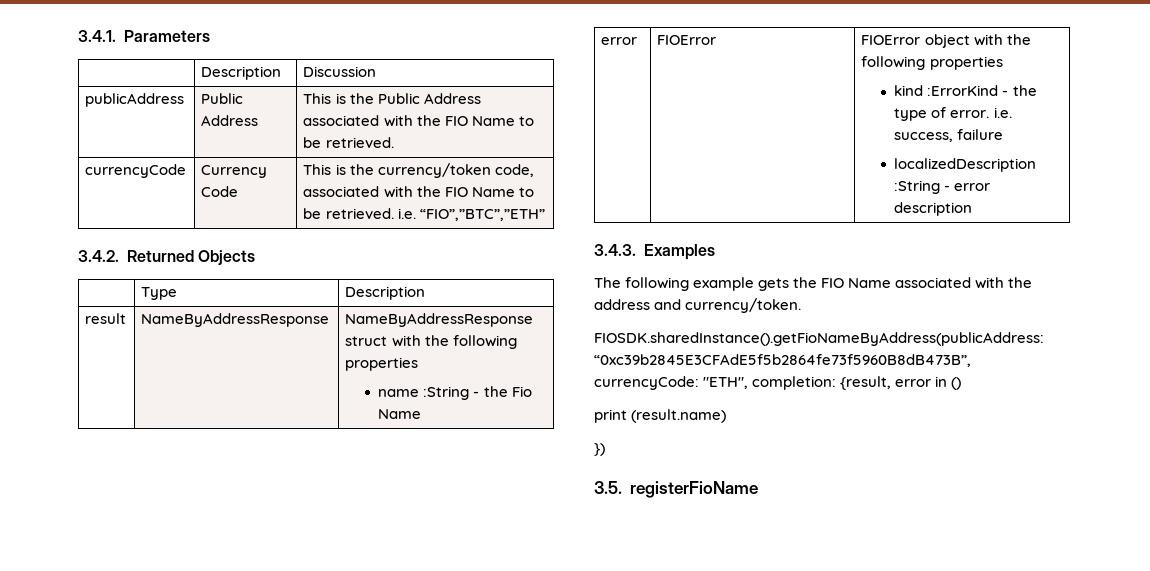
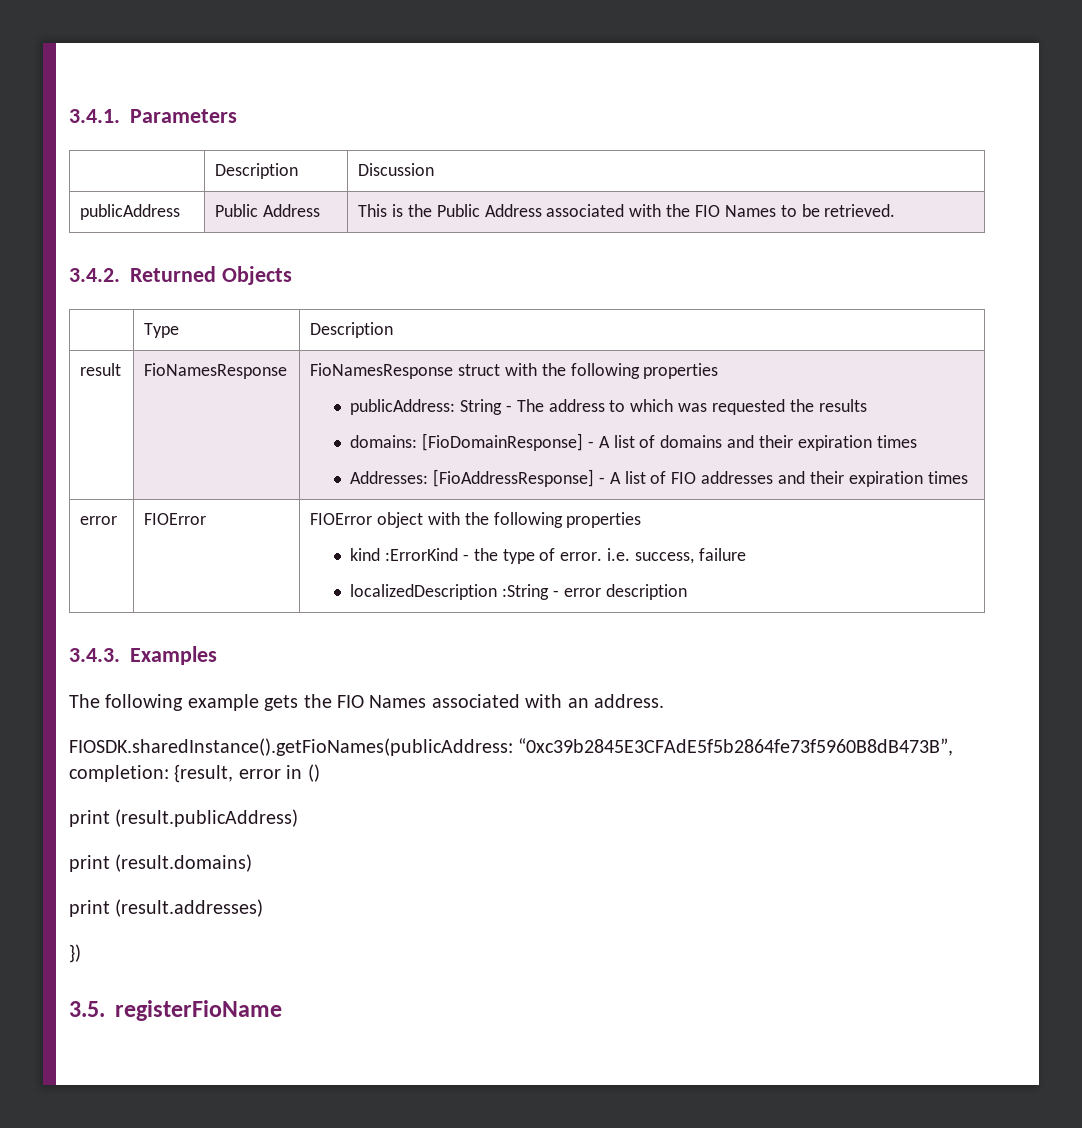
[471,116,534,126] [303,137,394,148] [85,164,187,178] [201,165,268,178] [201,186,239,197] [303,163,534,178] [303,186,534,198] [303,208,545,221] Name to be retrieved. // currencyCode | Currency Code | This is the currency/token code, associated with the FIO Name to be retrieved. i.e. “FIO”,”BTC”,”ETH” -> [724,204,896,217] Names to be retrieved.
[141,313,330,327] [345,313,534,327] NameByAddressResponse | NameByAddressResponse -> [144,363,288,379] [310,363,454,379] FioNamesResponse | FioNamesResponse
[378,386,532,400] [378,409,422,419] name :String - the Fio Name -> [350,399,867,415] [350,433,917,451] [350,469,968,487] publicAddress: String - The address to which was requested the results // domains: [FioDomainResponse] - A list of domains and their expiration times // Addresses: [FioAddressResponse] - A list of FIO addresses and their expiration times
[848,277,1033,289] [594,298,802,313] [594,332,1044,346] [594,354,971,367] [594,376,749,390] Name associated with the address and currency/token. // FIOSDK.sharedInstance().getFioNameByAddress(publicAddress: “0xc39b2845E3CFAdE5f5b2864fe73f5960B8dB473B”, currencyCode: "ETH", -> [369,694,664,708] [69,738,954,756] Names associated with an address. // FIOSDK.sharedInstance().getFioNames(publicAddress: “0xc39b2845E3CFAdE5f5b2864fe73f5960B8dB473B”,
[631,409,727,423] (result.name) -> [115,809,299,827] [69,854,253,872] [69,899,264,917] (result.publicAddress) // print (result.domains) // print (result.addresses)

